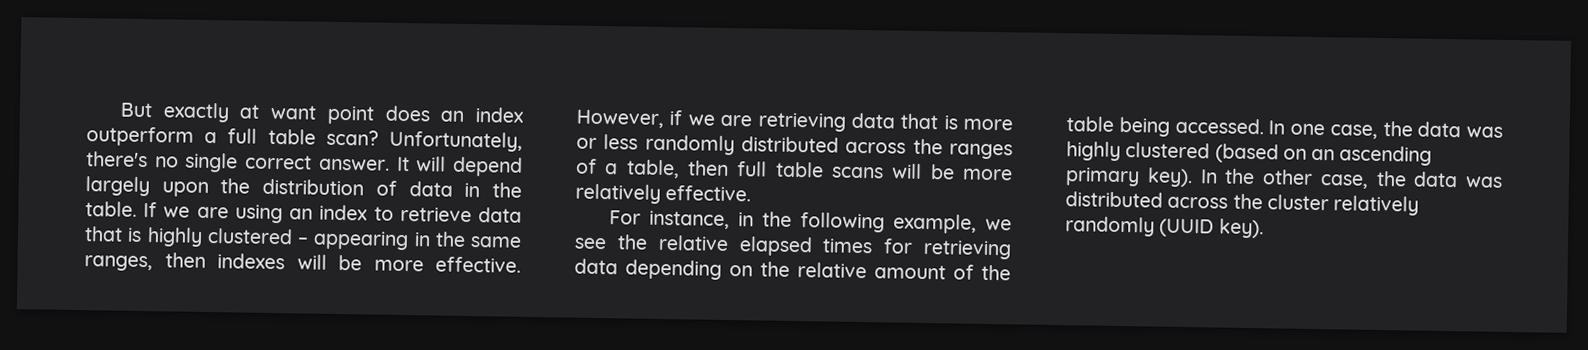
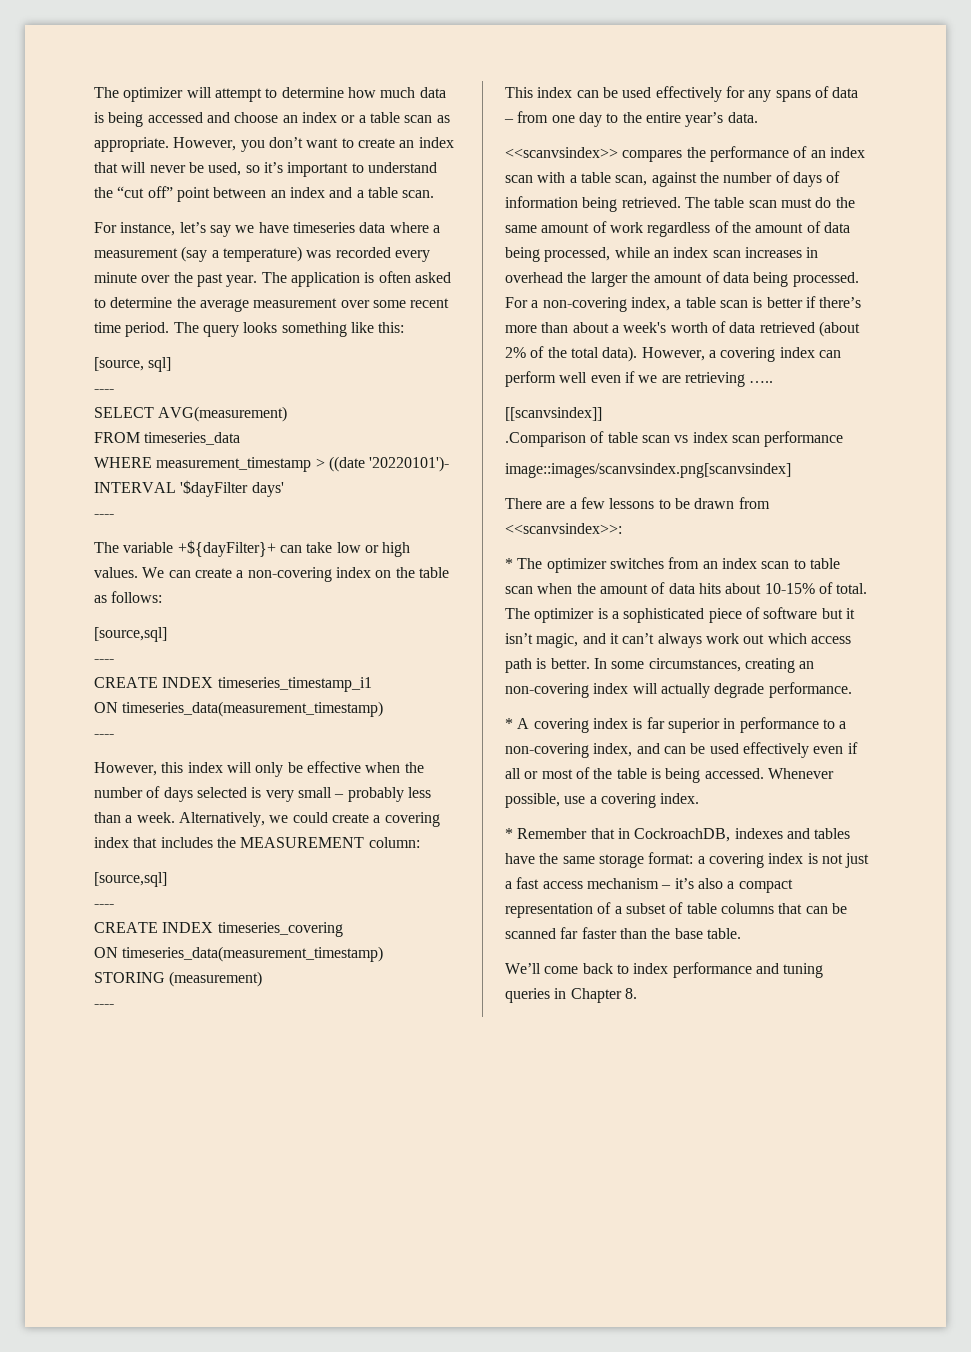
[119,102,524,125] [86,126,523,152] [86,151,523,177] [85,176,522,198] [85,201,522,224] [84,226,522,251] [84,252,521,273] [576,109,1013,132] [576,134,1013,160] [575,158,1013,181] [575,183,752,204] [608,210,1012,234] [574,234,1012,260] [574,258,946,280] But exactly at want point does an index outperform a full table scan? Unfortunately, there's no single correct answer. It will depend largely upon the distribution of data in the table. If we are using an index to retrieve data that is highly clustered – appearing in the same ranges, then indexes will be more effective. However, if we are retrieving data that is more or less randomly distributed across the ranges of a table, then full table scans will be more relatively effective. // For instance, in the following example, we see the relative elapsed times for retrieving data depending on the relative amount -> [94,87,446,102] [94,112,450,127] [94,137,454,152] [94,162,437,177] [94,186,435,202] [94,222,440,237] [94,246,430,262] [94,271,451,287] [94,297,450,312] [94,322,405,337] [94,357,172,372] [94,389,114,393] [94,406,288,422] [94,432,241,445] [94,456,450,472] [94,480,284,497] [94,514,114,518] [94,540,411,557] [94,567,449,582] [94,591,163,603] [94,627,167,642] [94,659,114,663] [94,677,372,692] [94,701,384,717] [94,734,114,738] [94,761,424,777] [94,786,431,802] [94,812,440,827] [94,837,420,848] [94,872,167,887] [94,904,114,908] [94,922,343,937] [94,946,384,962] [94,971,263,987] [94,1004,114,1008] [505,86,859,102] [504,111,758,127] [505,146,865,162] [505,171,841,187] [505,196,855,212] [505,221,850,237] [505,247,819,262] [505,271,859,287] [505,296,862,312] [505,321,860,337] [505,346,841,362] [505,371,774,387] [505,407,602,421] [505,431,844,447] [505,463,791,478] [505,497,770,509] [505,523,622,534] [505,557,840,573] [505,582,868,594] [505,607,855,623] [505,633,851,648] [505,658,815,673] [505,682,852,698] [505,717,847,733] [505,742,858,758] [505,768,573,779] The optimizer will attempt to determine how much data is being accessed and choose an index or a table scan as appropriate. However, you don’t want to create an index that will never be used, so it’s important to understand the “cut off” point between an index and a table scan. // For instance, let’s say we have timeseries data where a measurement (say a temperature) was recorded every minute over the past year. The application is often asked to determine the average measurement over some recent time period. The query looks something like this: // [source, sql] // ---- // SELECT AVG(measurement) // FROM timeseries_data // WHERE measurement_timestamp > ((date '20220101')- INTERVAL '$dayFilter days' // ---- // The variable +${dayFilter}+ can take low or high values. We can create a non-covering index on the table as follows: // [source,sql] // ---- // CREATE INDEX timeseries_timestamp_i1 // ON timeseries_data(measurement_timestamp) // ---- // However, this index will only be effective when the number of days selected is very small – probably less than a week. Alternatively, we could create a covering index that includes the MEASUREMENT column: // [source,sql] // ---- // CREATE INDEX timeseries_covering // ON timeseries_data(measurement_timestamp) STORING (measurement) // ---- // This index can be used effectively for any spans of data – from one day to the entire year’s data. // <<scanvsindex>> compares the performance of an index scan with a table scan, against the number of days of information being retrieved. The table scan must do the same amount of work regardless of the amount of data being processed, while an index scan increases in overhead the larger the amount of data being processed. For a non-covering index, a table scan is better if there’s more than about a week's worth of data retrieved (about 2% of the total data). However, a covering index can perform well even if we are retrieving ….. // [[scanvsindex]] // .Comparison of table scan vs index scan performance // image::images/scanvsindex.png[scanvsindex] // There are a few lessons to be drawn from <<scanvsindex>>: // * The optimizer switches from an index scan to table scan when the amount of data hits about 10-15% of total. The optimizer is a sophisticated piece of software but it isn’t magic, and it can’t always work out which access path is better. In some circumstances, creating an non-covering index will actually degrade performance. // * A covering index is far superior in performance to a non-covering index, and can be used effectively even if all or most
(1114, 124) none -> [650,768,661,779] is
[1268,120,1503,139] [1066,141,1433,166] [1065,167,1503,189] [1065,191,1420,216] [1065,216,1264,239] In one case, the data was highly clustered (based on an ascending primary key). In the other case, the data was distributed across the cluster relatively randomly (UUID key). -> [767,768,834,779] [505,793,700,808] [505,828,851,842] [505,852,870,868] [505,877,793,893] [505,902,847,918] [505,927,741,939] [505,962,824,978] [505,988,637,1003] Whenever possible, use a covering index. // * Remember that in CockroachDB, indexes and tables have the same storage format: a covering index is not just a fast access mechanism – it’s also a compact representation of a subset of table columns that can be scanned far faster than the base table. // We’ll come back to index performance and tuning queries in Chapter 8.

